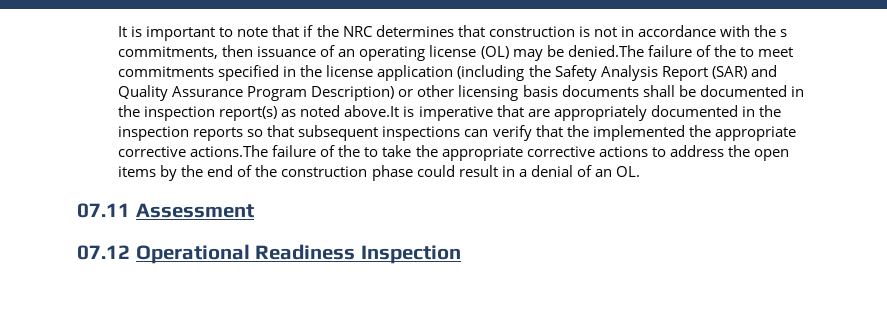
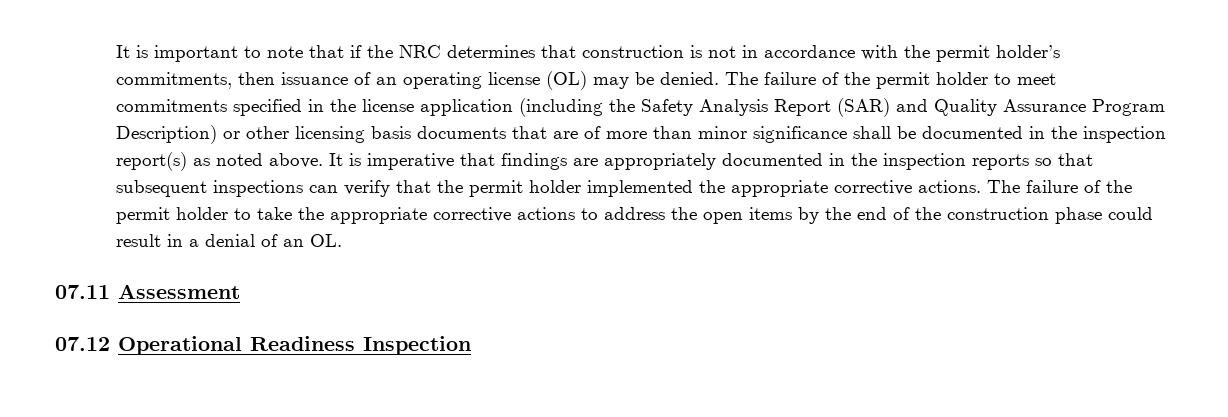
[780,29,788,37] s -> [936,45,1061,62] permit holder’s
[567,45,736,57] denied.The failure of the -> [660,72,989,89] denied. The failure of the permit holder
(639, 91) none -> [512,126,848,143] that are of more than minor significance
[344,105,400,117] above.It -> [269,153,344,168] above. It
(524, 111) none -> [501,153,568,170] findings
(589, 131) none -> [469,180,582,197] permit holder
[190,145,361,157] actions.The failure of the -> [918,180,1133,193] [116,207,229,224] actions. The failure of the permit holder

